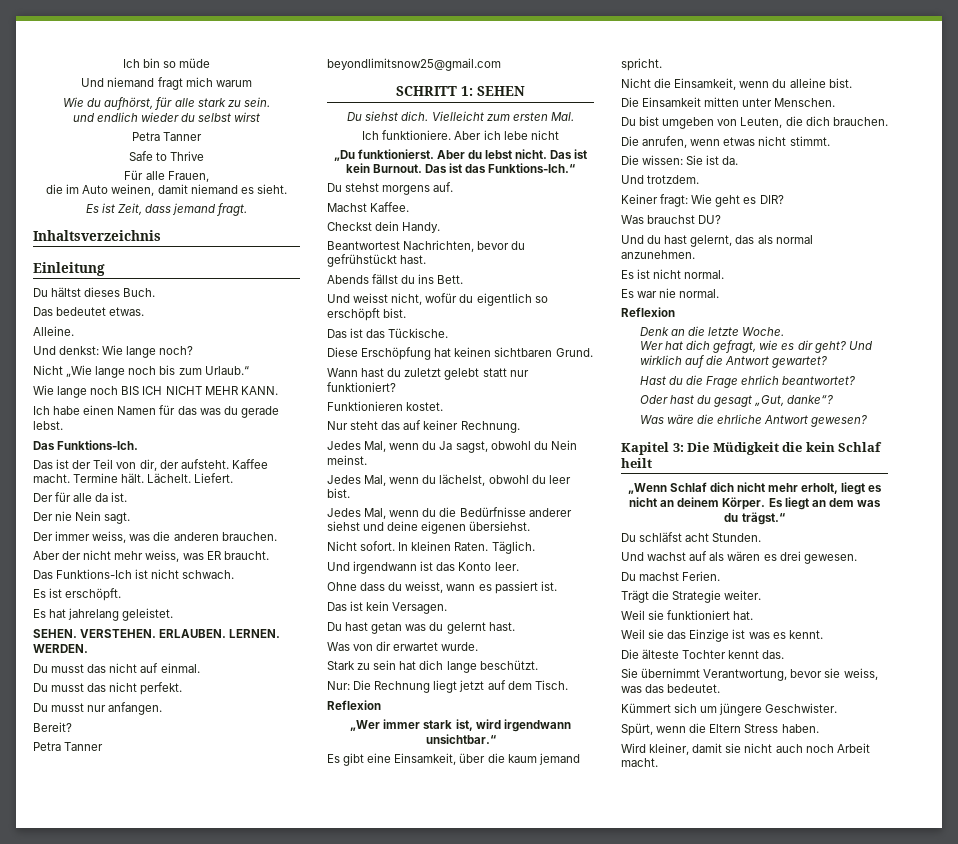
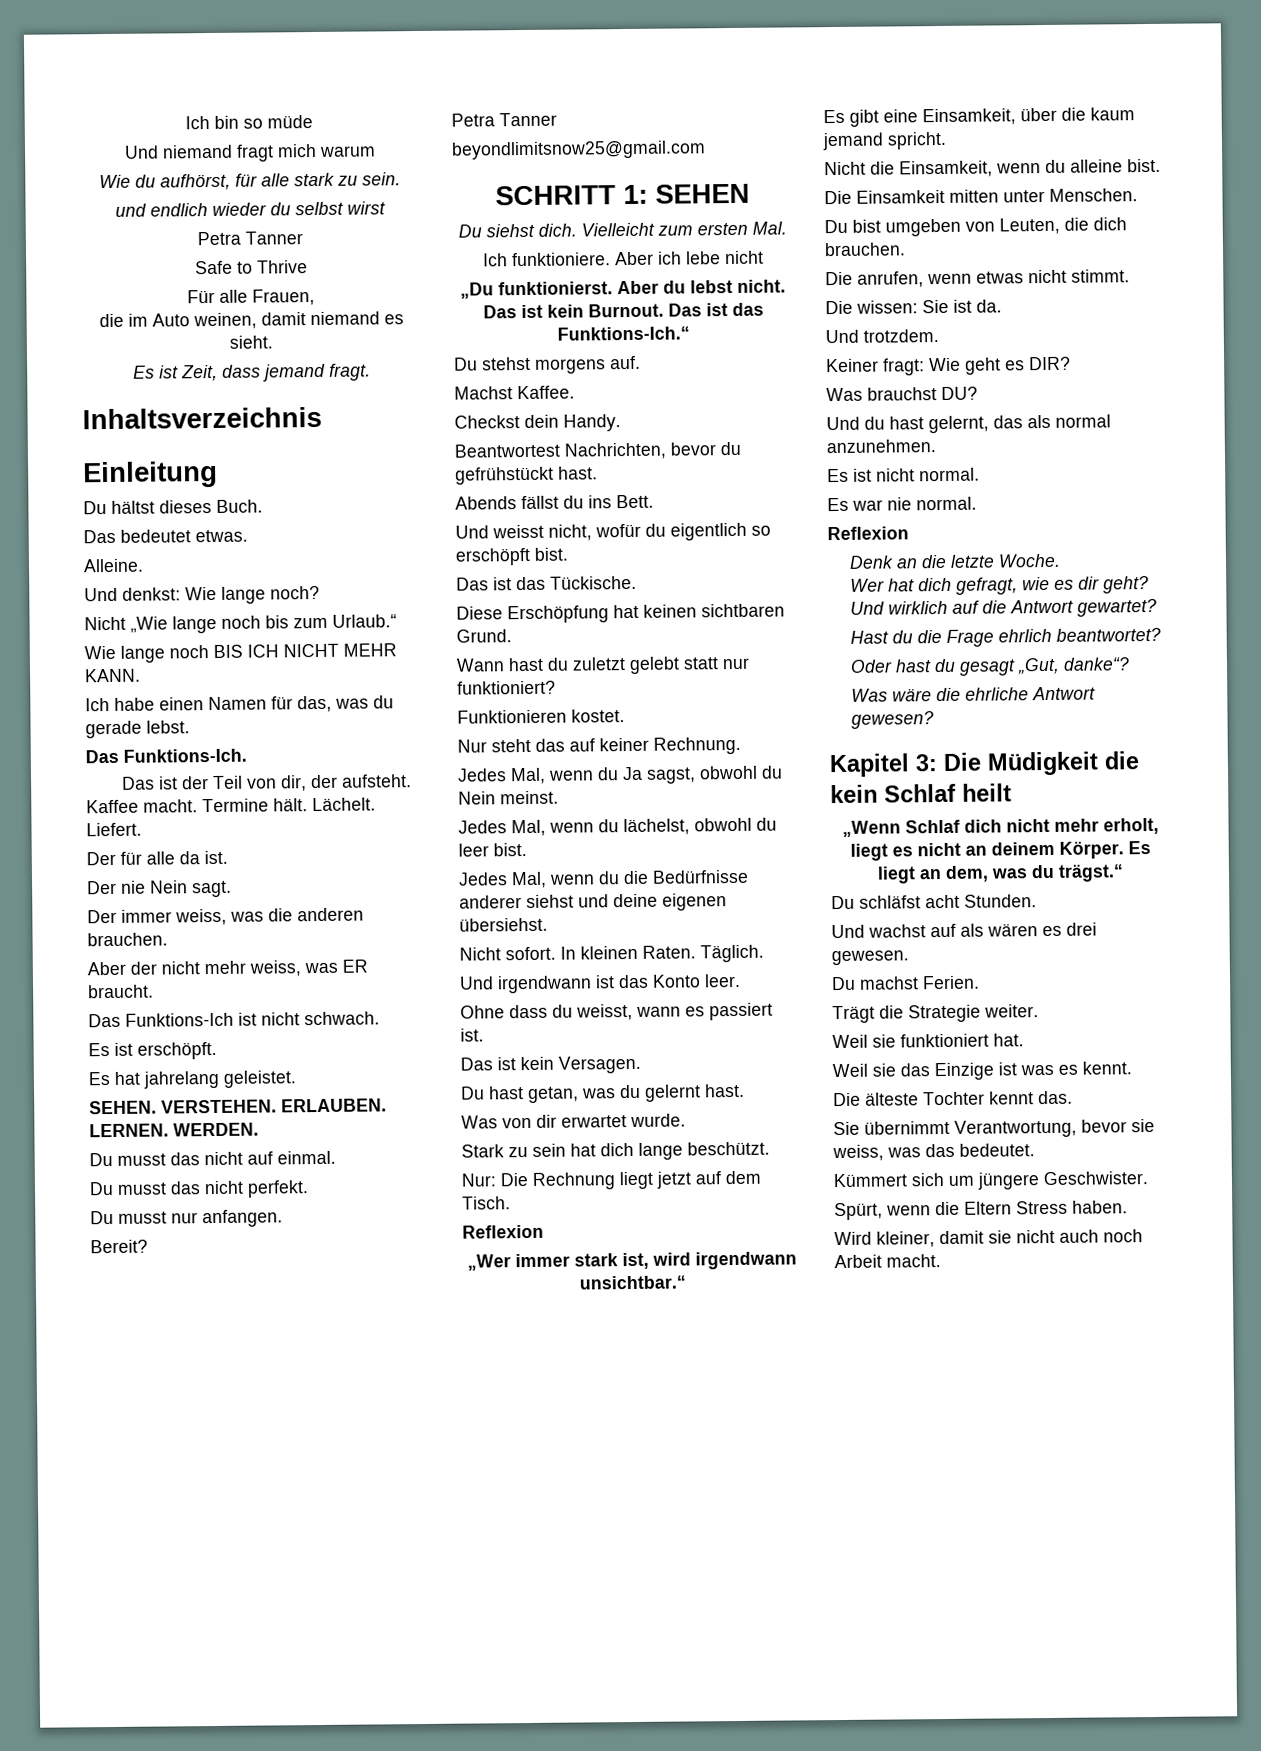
[177,406,197,415] das -> [297,695,332,713] das,
[371,622,403,634] getan -> [528,1086,579,1103] getan,
[828,498,854,507] dem -> [945,865,989,882] dem,

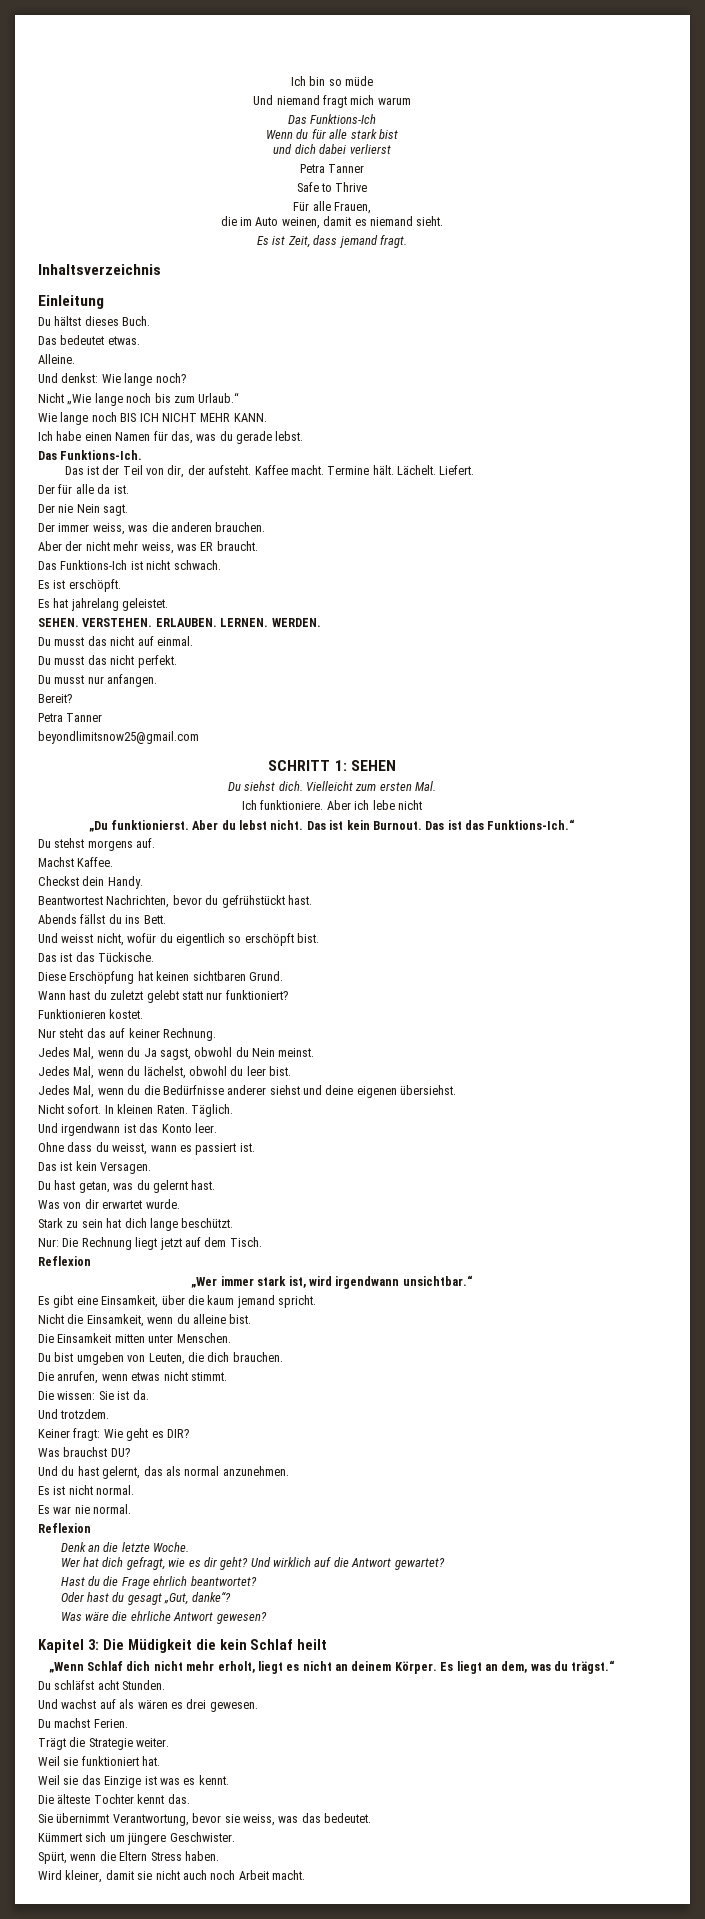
[99,173,231,191] Wie du aufhörst, -> [287,114,377,124] [266,129,309,139] Das Funktions-Ich // Wenn du
[337,172,401,186] [115,201,386,217] zu sein. // und endlich wieder du selbst wirst -> [378,129,398,139] [273,144,391,154] bist // und dich dabei verlierst
[309,311,404,326] niemand es -> [354,216,413,226] es niemand

